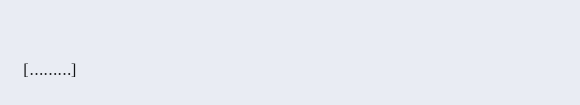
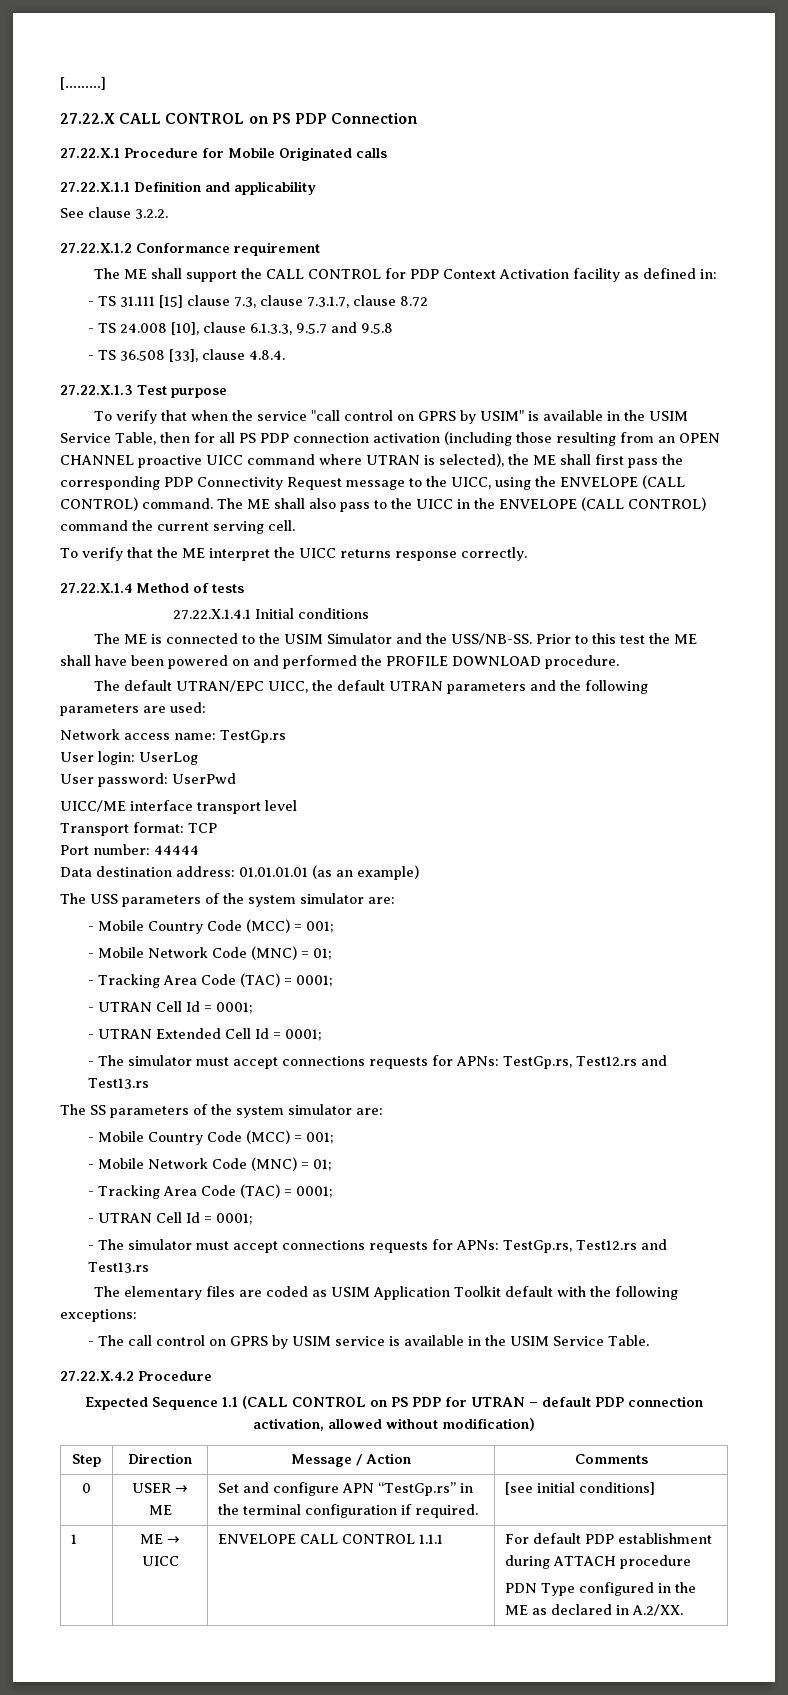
(77, 70) none -> [60,112,418,124] [60,147,387,161] [60,181,316,195] [60,207,168,219] [60,242,320,256] [93,268,717,282] [88,295,429,308] [88,322,394,335] [88,349,286,362] [60,385,227,398] [93,410,688,424] [60,431,720,446] [60,453,683,468] [60,475,685,490] [60,497,706,512] [60,520,295,534] [60,547,527,561] [60,583,244,593] [172,608,369,620] [93,633,697,645] [60,655,619,669] [93,680,648,694] [60,702,206,716] [60,729,286,743] [60,751,198,765] [60,773,236,787] [60,800,297,814] [60,822,217,836] [60,844,199,855] [60,865,419,880] [60,893,395,907] [88,919,335,934] [88,946,333,960] [88,973,334,988] [88,1001,254,1014] [88,1028,323,1041] [88,1055,668,1069] [88,1078,150,1089] [60,1104,383,1118] [88,1130,335,1145] [88,1157,333,1171] [88,1184,334,1199] [88,1212,254,1225] [88,1239,668,1253] [88,1262,150,1273] [93,1286,678,1300] [60,1309,137,1322] [88,1335,650,1349] [60,1371,212,1381] [85,1396,703,1410] [253,1418,535,1431] [72,1454,101,1467] [128,1453,192,1464] [291,1453,412,1467] [574,1454,648,1464] [82,1483,91,1493] [132,1483,188,1493] [148,1505,172,1515] [218,1482,474,1496] [218,1504,479,1518] [505,1482,656,1495] [71,1534,78,1544] [140,1534,180,1544] [141,1556,179,1566] [218,1534,444,1544] [505,1533,713,1544] [505,1555,692,1569] [505,1582,697,1596] [505,1604,684,1616] // 27.22.X CALL CONTROL on PS PDP Connection // 27.22.X.1 Procedure for Mobile Originated calls // 27.22.X.1.1 Definition and applicability // See clause 3.2.2. // 27.22.X.1.2 Conformance requirement // The ME shall support the CALL CONTROL for PDP Context Activation facility as defined in: // - TS 31.111 [15] clause 7.3, clause 7.3.1.7, clause 8.72 // - TS 24.008 [10], clause 6.1.3.3, 9.5.7 and 9.5.8 // - TS 36.508 [33], clause 4.8.4. // 27.22.X.1.3 Test purpose // To verify that when the service "call control on GPRS by USIM" is available in the USIM Service Table, then for all PS PDP connection activation (including those resulting from an OPEN CHANNEL proactive UICC command where UTRAN is selected), the ME shall first pass the corresponding PDP Connectivity Request message to the UICC, using the ENVELOPE (CALL CONTROL) command. The ME shall also pass to the UICC in the ENVELOPE (CALL CONTROL) command the current serving cell. // To verify that the ME interpret the UICC returns response correctly. // 27.22.X.1.4 Method of tests // 27.22.X.1.4.1 Initial conditions // The ME is connected to the USIM Simulator and the USS/NB-SS. Prior to this test the ME shall have been powered on and performed the PROFILE DOWNLOAD procedure. // The default UTRAN/EPC UICC, the default UTRAN parameters and the following parameters are used: // Network access name: TestGp.rs // User login: UserLog // User password: UserPwd // UICC/ME interface transport level // Transport format: TCP // Port number: 44444 // Data destination address: 01.01.01.01 (as an example) // The USS parameters of the system simulator are: // - Mobile Country Code (MCC) = 001; // - Mobile Network Code (MNC) = 01; // - Tracking Area Code (TAC) = 0001; // - UTRAN Cell Id = 0001; // - UTRAN Extended Cell Id = 0001; // - The simulator must accept connections requests for APNs: TestGp.rs, Test12.rs and Test13.rs // The SS parameters of the system simulator are: // - Mobile Country Code (MCC) = 001; // - Mobile Network Code (MNC) = 01; // - Tracking Area Code (TAC) = 0001; // - UTRAN Cell Id = 0001; // - The simulator must accept connections requests for APNs: TestGp.rs, Test12.rs and Test13.rs // The elementary files are coded as USIM Application Toolkit default with the following exceptions: // - The call control on GPRS by USIM service is available in the USIM Service Table. // 27.22.X.4.2 Procedure // Expected Sequence 1.1 (CALL CONTROL on PS PDP for UTRAN – default PDP connection activation, allowed without modification) // Step | Direction | Message / Action | Comments // 0 | USER → ME | Set and configure APN “TestGp.rs” in the terminal configuration if required. | [see initial conditions] // 1 | ME → UICC | ENVELOPE CALL CONTROL 1.1.1 | For default PDP establishment during ATTACH procedure // PDN Type configured in the ME as declared in A.2/XX.

